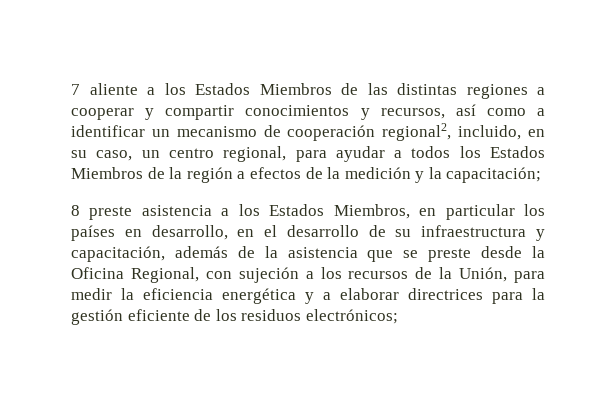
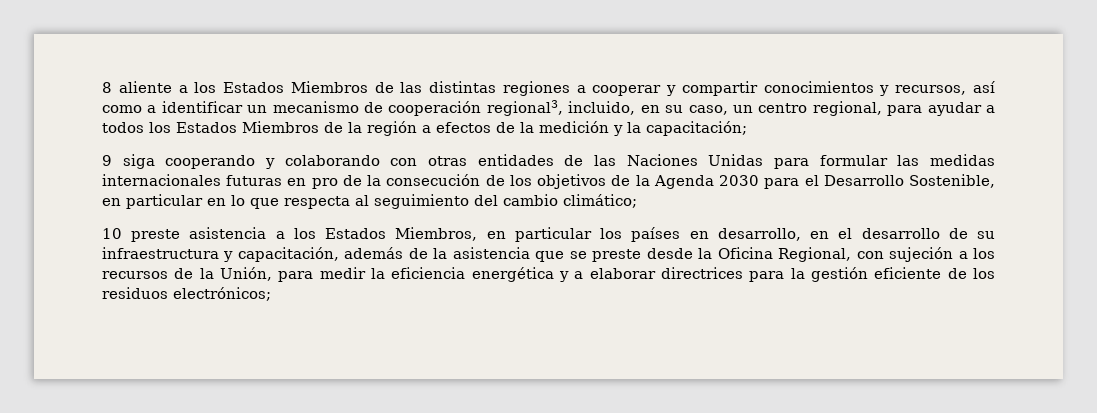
[71,84,80,95] 7 -> [102,82,112,93] 8
[382,123,452,141] regional2, -> [486,100,563,116] regional3,
[71,205,80,216] 8 -> [102,154,995,169] [102,174,996,189] [102,194,637,209] [102,228,122,239] 9 siga cooperando y colaborando con otras entidades de las Naciones Unidas para formular las medidas internacionales futuras en pro de la consecución de los objetivos de la Agenda 2030 para el Desarrollo Sostenible, en particular en lo que respecta al seguimiento del cambio climático; // 10

